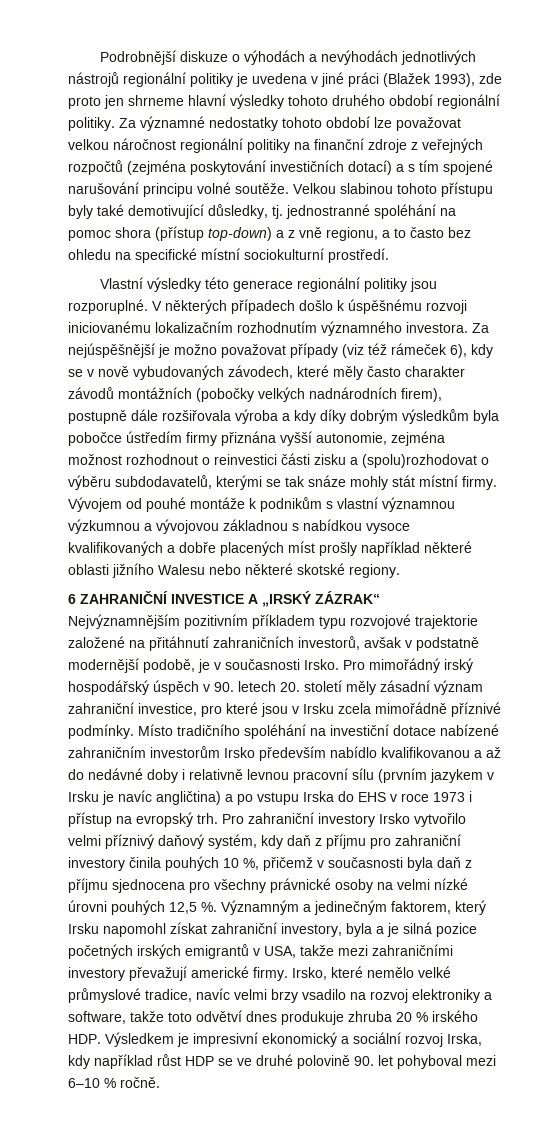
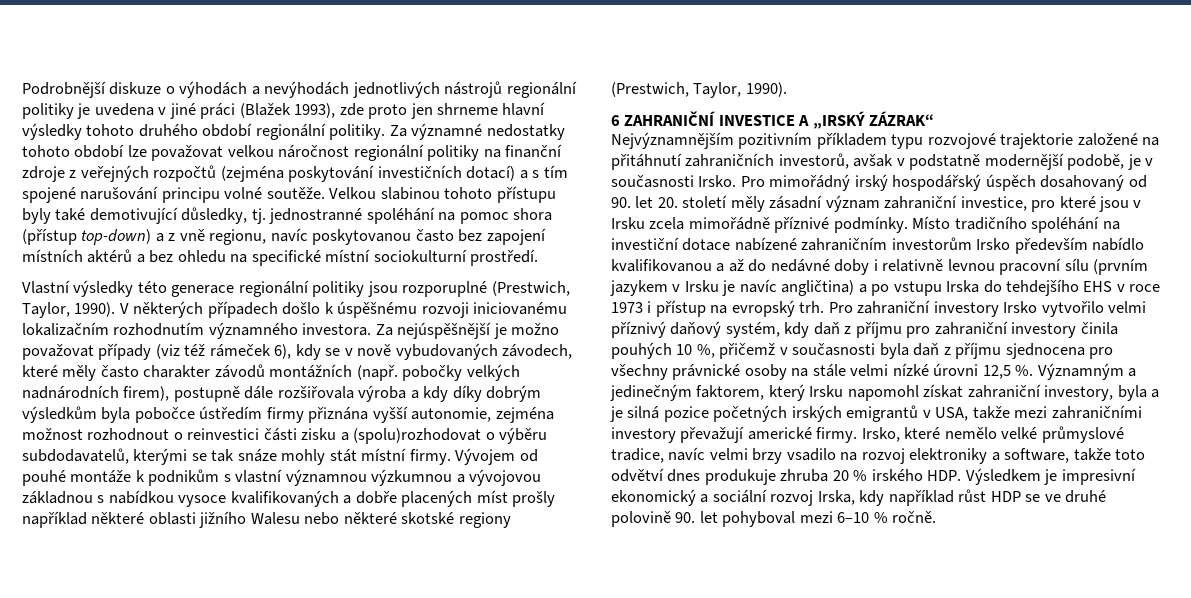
[382,227,444,238] a to často -> [270,228,546,245] [22,249,145,263] navíc poskytovanou často bez zapojení místních aktérů a
[68,299,148,314] rozporuplné. -> [402,281,570,297] [22,302,116,318] rozporuplné (Prestwich, Taylor, 1990).
[196,388,254,402] (pobočky -> [356,365,463,381] (např. pobočky
[349,564,400,578] regiony. -> [458,512,511,528] [611,82,787,98] regiony (Prestwich, Taylor, 1990).
[203,681,276,692] v 90. letech -> [1040,174,1147,191] [611,196,654,208] dosahovaný od 90. let
(354, 796) none -> [1006,279,1080,296] tehdejšího
(393, 886) none -> [812,364,846,377] stále
[111,900,165,915] pouhých -> (979, 369) none

